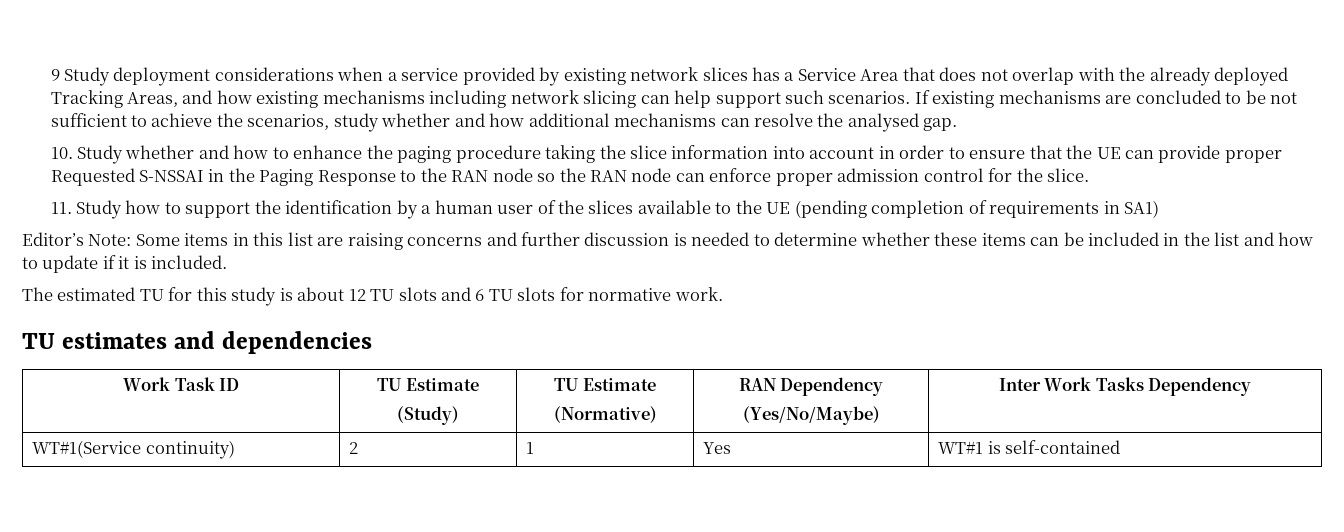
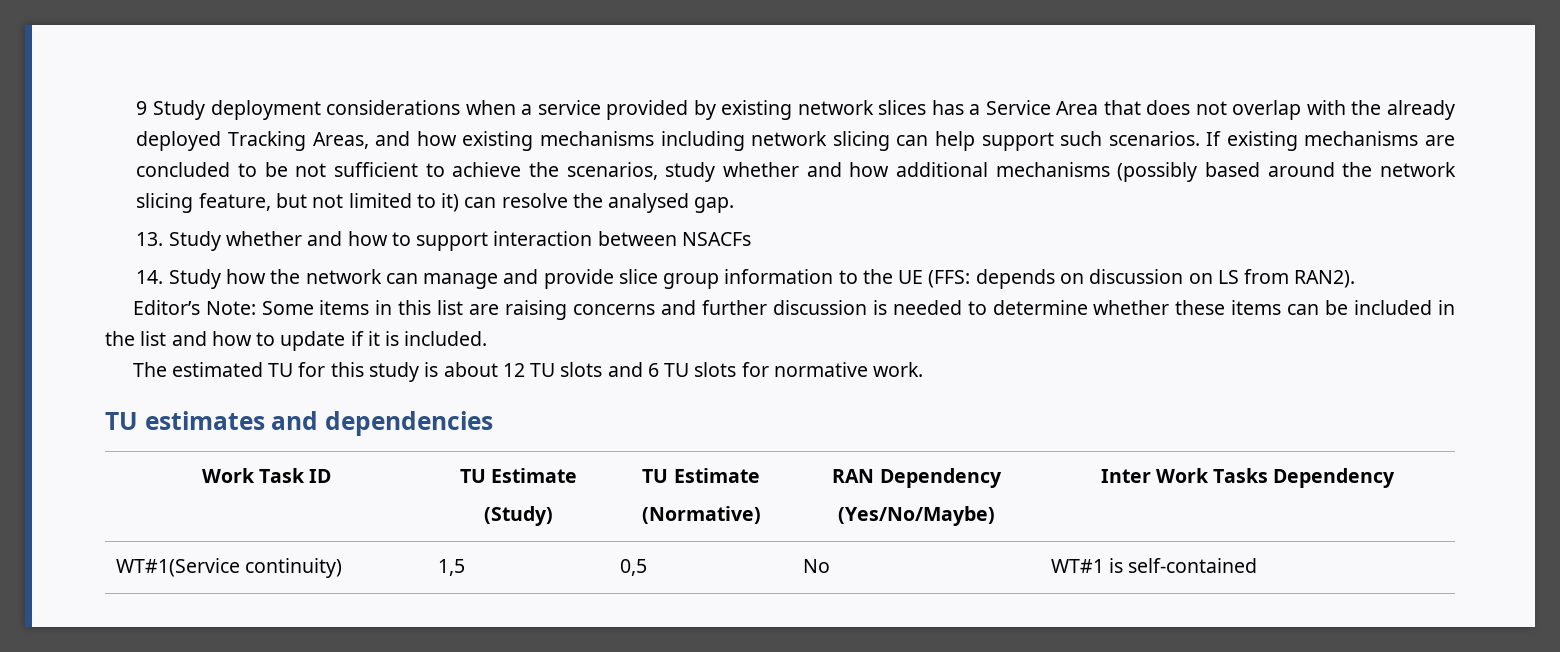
(717, 120) none -> [1117,162,1456,182] [136,193,460,213] (possibly based around the network slicing feature, but not limited to it)
[50,147,73,159] 10. -> [136,232,164,246] 13.
[293,145,1282,163] [50,168,1090,186] [50,200,1159,219] enhance the paging procedure taking the slice information into account in order to ensure that the UE can provide proper Requested S-NSSAI in the Paging Response to the RAN node so the RAN node can enforce proper admission control for the slice. // 11. Study how to support the identification by a human user of the slices available to the UE (pending completion of requirements in SA1) -> [416,231,751,251] [136,269,1356,289] support interaction between NSACFs // 14. Study how the network can manage and provide slice group information to the UE (FFS: depends on discussion on LS from RAN2).
[349,442,359,454] [526,442,535,454] [703,442,732,454] 2 | 1 | Yes -> [437,559,465,576] [619,559,647,576] [802,559,830,573] 1,5 | 0,5 | No

